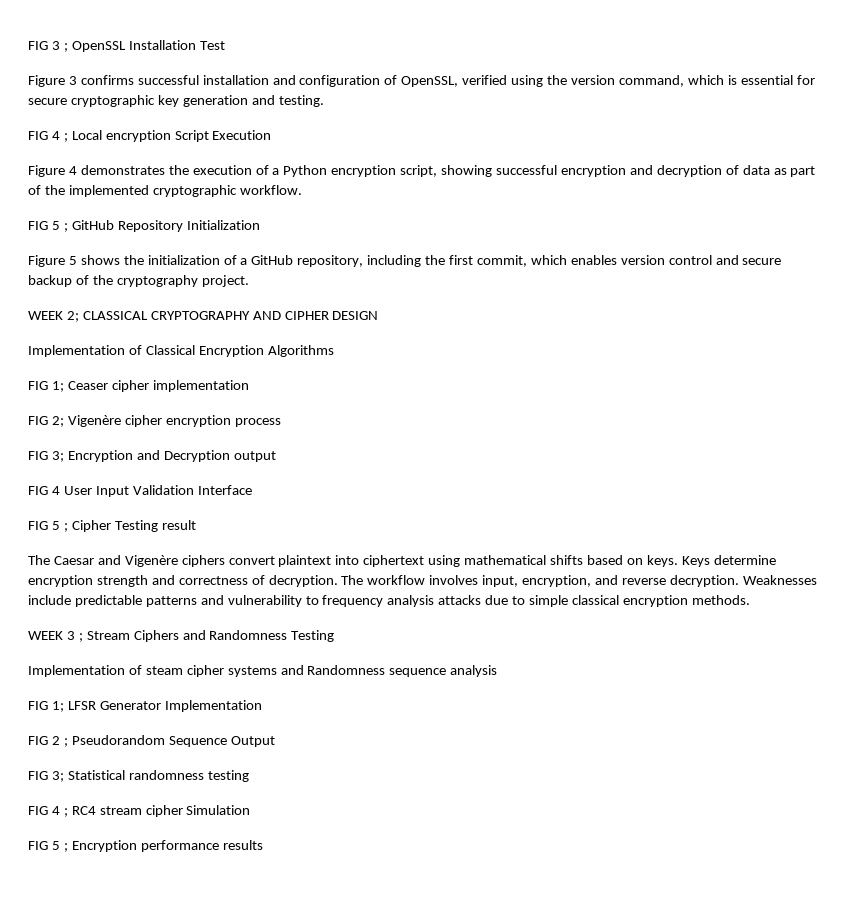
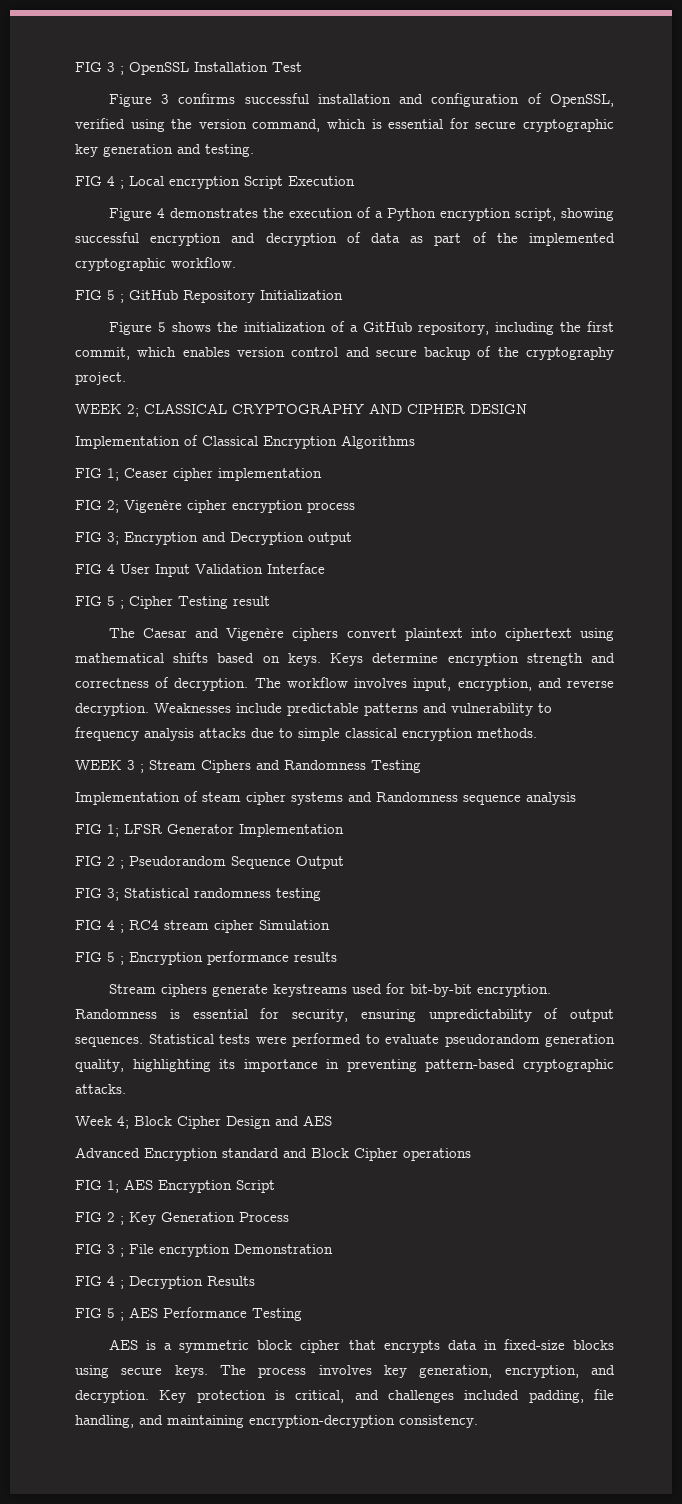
(263, 845) none -> [108,983,551,997] [75,1008,614,1022] [75,1033,615,1047] [75,1059,614,1072] [75,1084,126,1094] [75,1115,332,1129] [75,1147,471,1161] [75,1179,275,1193] [75,1212,289,1225] [75,1244,333,1257] [75,1276,255,1289] [75,1307,302,1321] [108,1339,614,1353] [75,1365,615,1378] [75,1389,614,1403] [75,1415,478,1428] // Stream ciphers generate keystreams used for bit-by-bit encryption. Randomness is essential for security, ensuring unpredictability of output sequences. Statistical tests were performed to evaluate pseudorandom generation quality, highlighting its importance in preventing pattern-based cryptographic attacks. // Week 4; Block Cipher Design and AES // Advanced Encryption standard and Block Cipher operations // FIG 1; AES Encryption Script // FIG 2 ; Key Generation Process // FIG 3 ; File encryption Demonstration // FIG 4 ; Decryption Results // FIG 5 ; AES Performance Testing // AES is a symmetric block cipher that encrypts data in fixed-size blocks using secure keys. The process involves key generation, encryption, and decryption. Key protection is critical, and challenges included padding, file handling, and maintaining encryption-decryption consistency.

